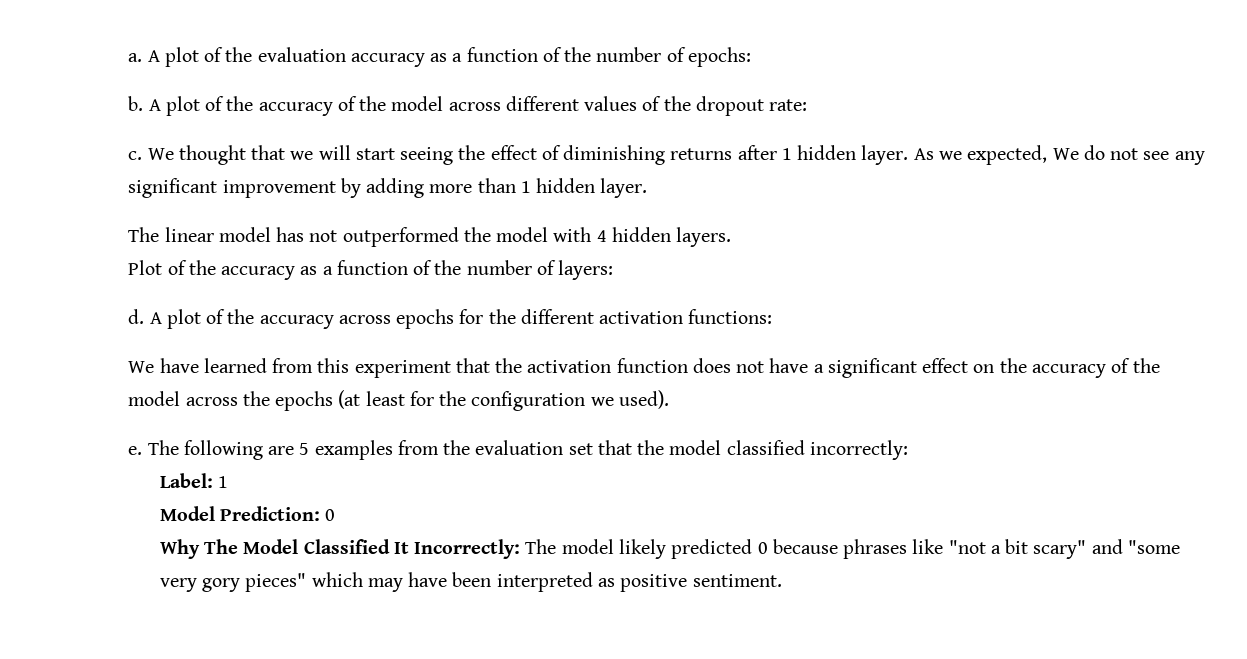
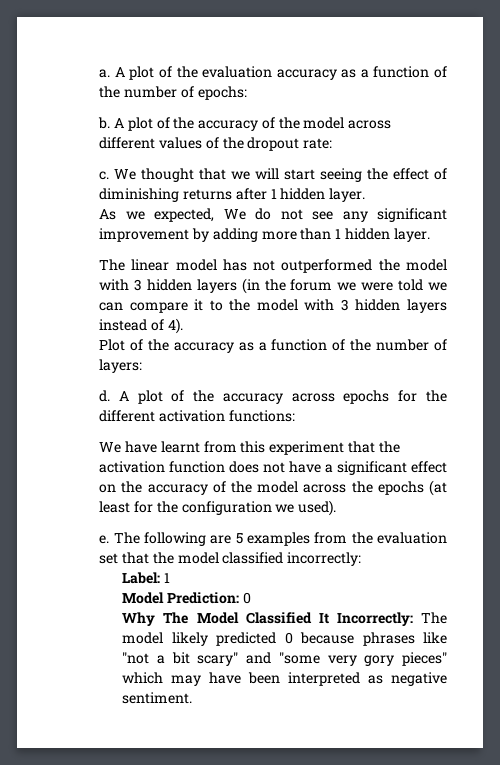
(909, 155) none -> (366, 195) //
[596,227,732,247] 4 hidden layers. -> [134,278,447,294] [99,299,447,313] [99,318,183,334] 3 hidden layers (in the forum we were told we can compare it to the model with 3 hidden layers instead of 4).
[203,358,267,373] learned -> [160,441,200,453] learnt
[620,574,688,592] positive -> [391,672,447,686] negative

